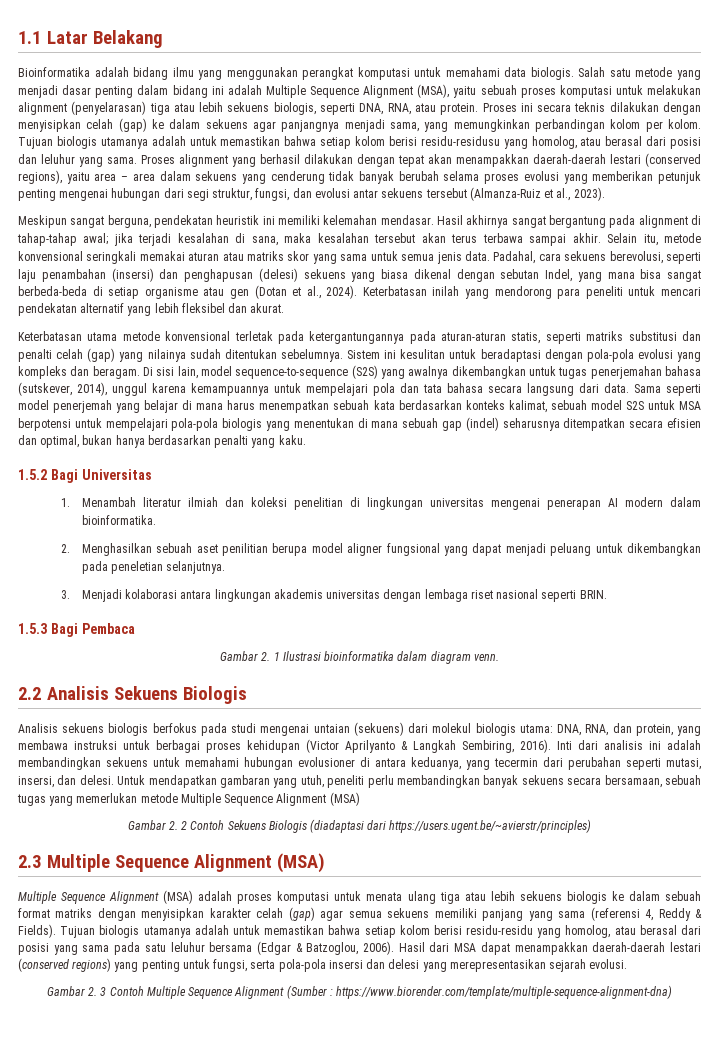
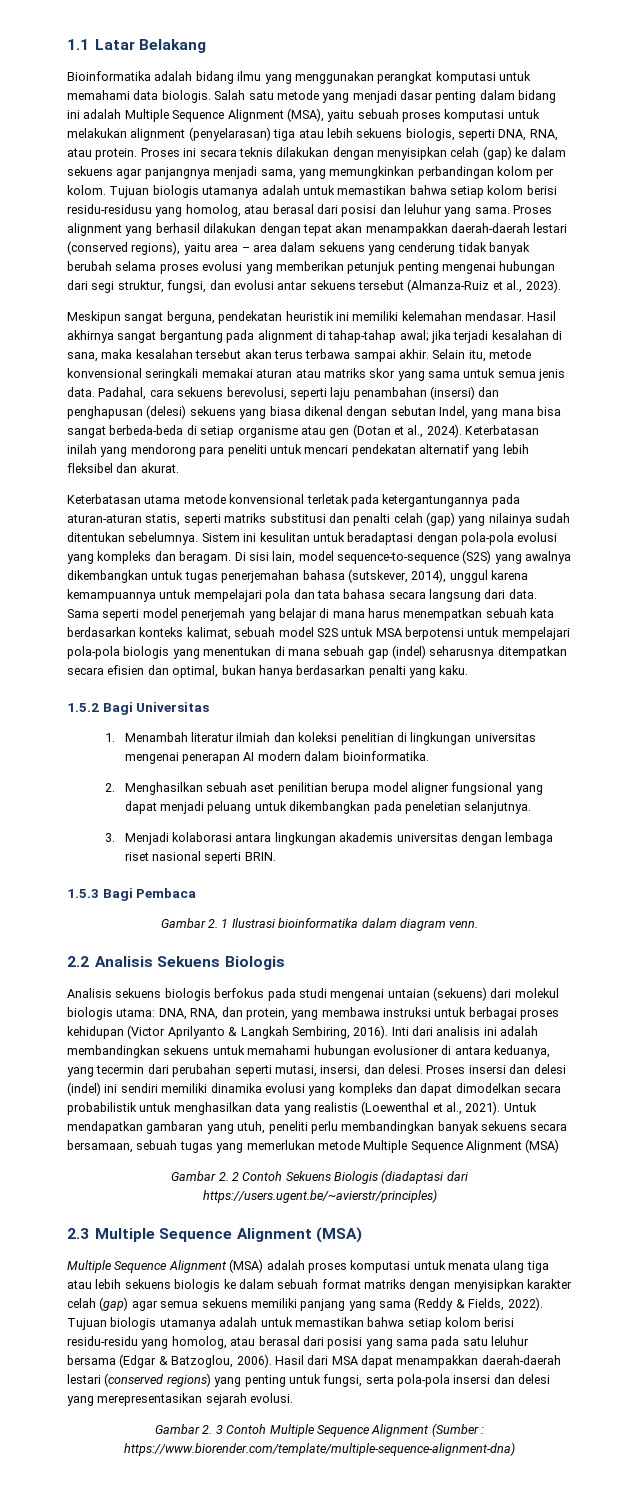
(114, 780) none -> [426,1064,566,1074] [67,1082,562,1096] [67,1101,501,1115] Proses insersi dan delesi (indel) ini sendiri memiliki dinamika evolusi yang kompleks dan dapat dimodelkan secara probabilistik untuk menghasilkan data yang realistis (Loewenthal et al., 2021).
[590,907,703,921] [18,924,56,938] (referensi 4, Reddy & Fields). -> [414,1297,543,1311] (Reddy & Fields, 2022).

